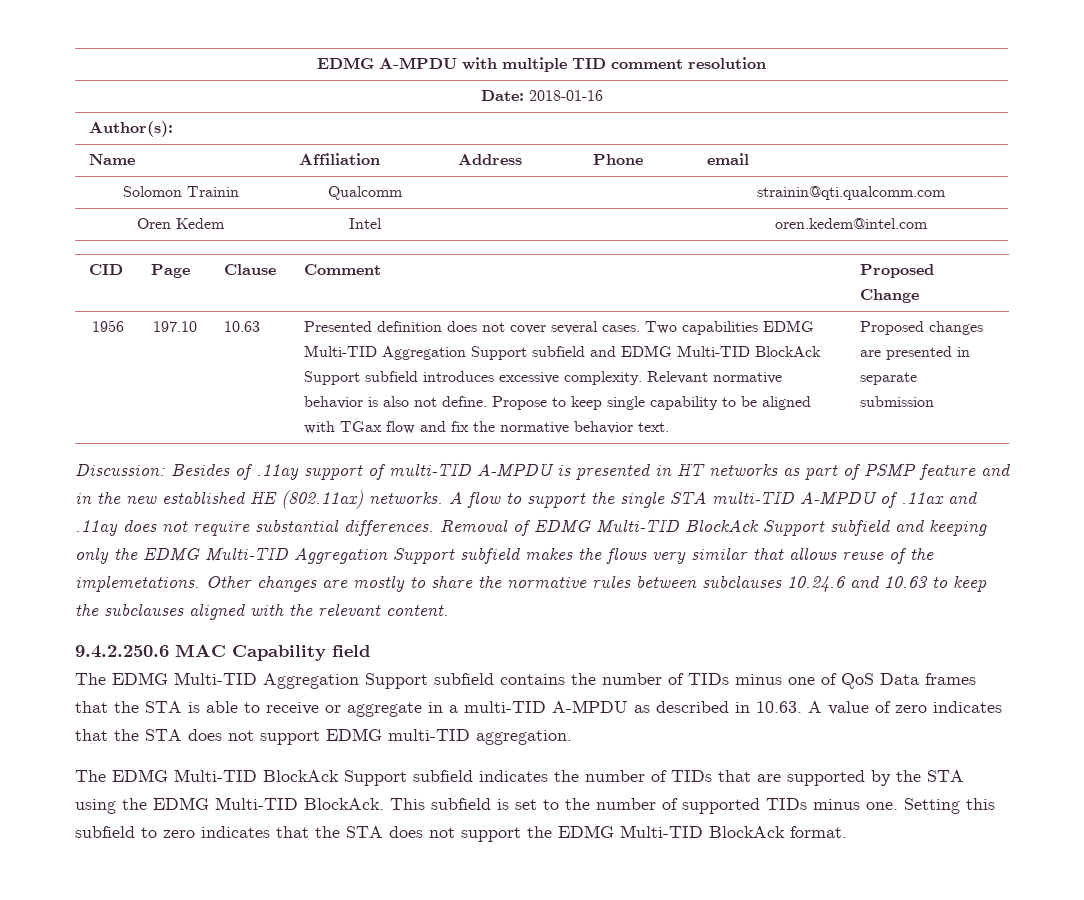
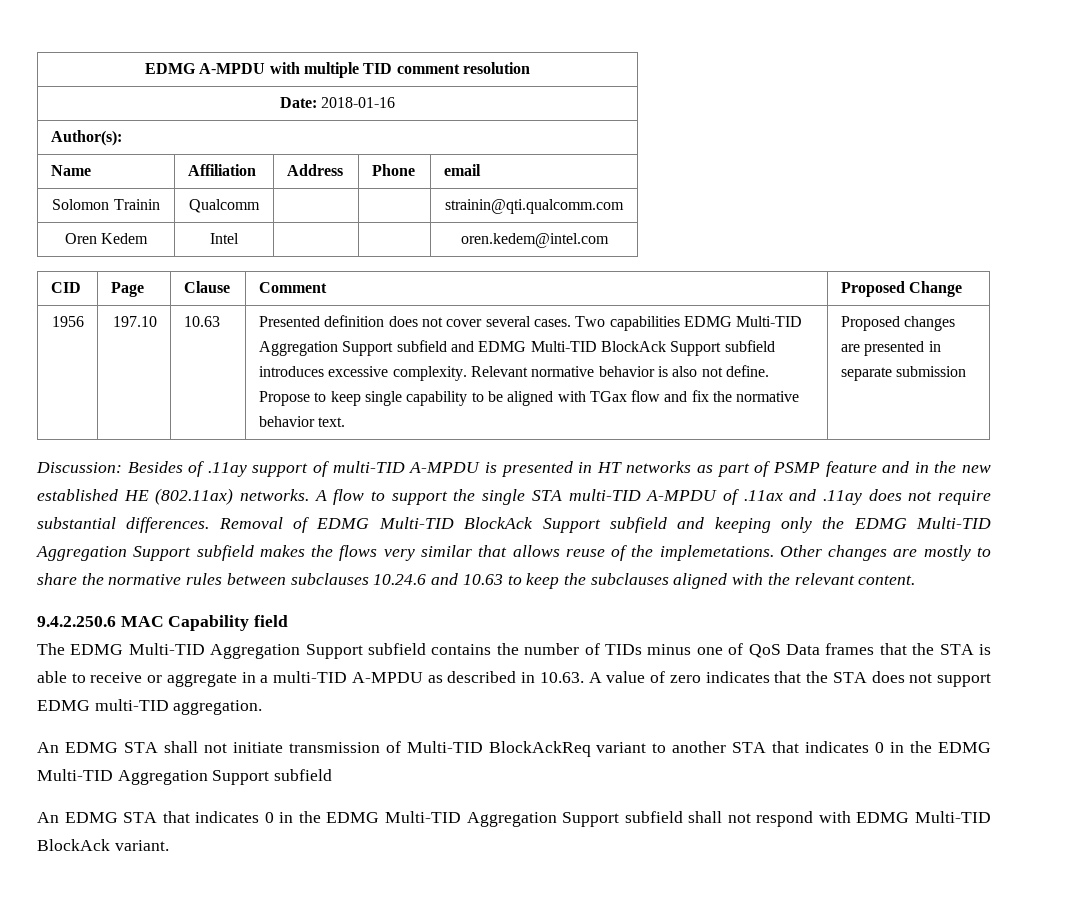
[75,769,964,786] [75,797,995,814] [75,825,847,842] The EDMG Multi-TID BlockAck Support subfield indicates the number of TIDs that are supported by the STA using the EDMG Multi-TID BlockAck. This subfield is set to the number of supported TIDs minus one. Setting this subfield to zero indicates that the STA does not support the EDMG Multi-TID BlockAck format. -> [37,741,991,757] [37,769,333,785] [37,811,991,827] [37,839,169,851] An EDMG STA shall not initiate transmission of Multi-TID BlockAckReq variant to another STA that indicates 0 in the EDMG Multi-TID Aggregation Support subfield // An EDMG STA that indicates 0 in the EDMG Multi-TID Aggregation Support subfield shall not respond with EDMG Multi-TID BlockAck variant.

